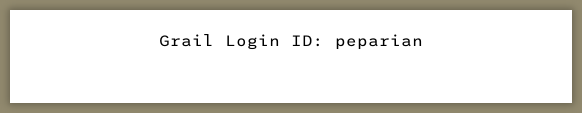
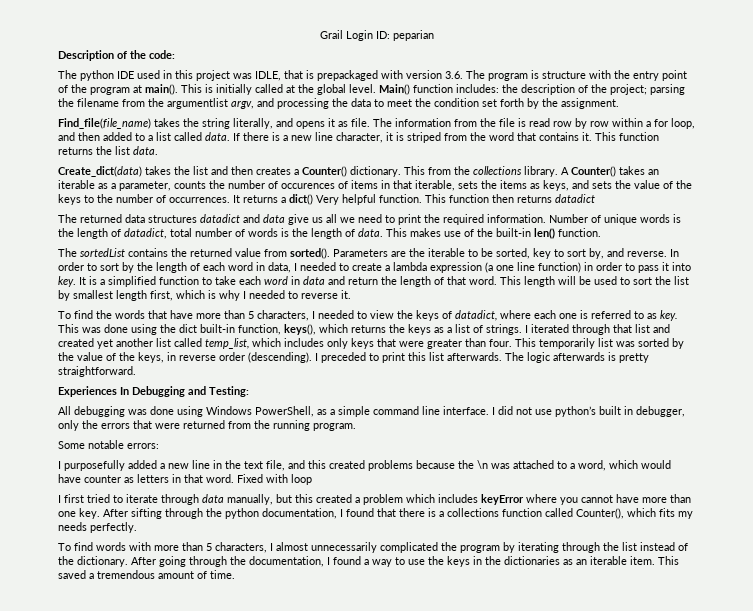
(423, 42) none -> [58,50,175,61] [58,70,687,81] [58,84,685,95] [58,98,619,109] [58,118,695,129] [58,132,659,143] [58,146,158,155] [58,166,659,177] [58,180,692,191] [58,194,595,205] [58,214,681,225] [58,228,601,239] [58,248,679,259] [58,262,691,273] [58,276,689,287] [58,290,351,301] [58,310,678,321] [58,324,670,335] [58,338,684,349] [58,352,649,363] [58,366,136,377] [58,386,249,397] [58,406,685,417] [58,420,356,431] [58,440,159,449] [58,460,671,471] [58,474,312,485] [58,494,691,505] [58,508,693,519] [58,522,137,533] [58,542,688,553] [58,556,679,567] [58,570,235,579] // Description of the code: // The python IDE used in this project was IDLE, that is prepackaged with version 3.6. The program is structure with the entry point of the program at main(). This is initially called at the global level. Main() function includes: the description of the project; parsing the filename from the argumentlist argv, and processing the data to meet the condition set forth by the assignment. // Find_file(file_name) takes the string literally, and opens it as file. The information from the file is read row by row within a for loop, and then added to a list called data. If there is a new line character, it is striped from the word that contains it. This function returns the list data. // Create_dict(data) takes the list and then creates a Counter() dictionary. This from the collections library. A Counter() takes an iterable as a parameter, counts the number of occurences of items in that iterable, sets the items as keys, and sets the value of the keys to the number of occurrences. It returns a dict() Very helpful function. This function then returns datadict // The returned data structures datadict and data give us all we need to print the required information. Number of unique words is the length of datadict, total number of words is the length of data. This makes use of the built-in len() function. // The sortedList contains the returned value from sorted(). Parameters are the iterable to be sorted, key to sort by, and reverse. In order to sort by the length of each word in data, I needed to create a lambda expression (a one line function) in order to pass it into key. It is a simplified function to take each word in data and return the length of that word. This length will be used to sort the list by smallest length first, which is why I needed to reverse it. // To find the words that have more than 5 characters, I needed to view the keys of datadict, where each one is referred to as key. This was done using the dict built-in function, keys(), which returns the keys as a list of strings. I iterated through that list and created yet another list called temp_list, which includes only keys that were greater than four. This temporarily list was sorted by the value of the keys, in reverse order (descending). I preceded to print this list afterwards. The logic afterwards is pretty straightforward. // Experiences In Debugging and Testing: // All debugging was done using Windows PowerShell, as a simple command line interface. I did not use python’s built in debugger, only the errors that were returned from the running program. // Some notable errors: // I purposefully added a new line in the text file, and this created problems because the \n was attached to a word, which would have counter as letters in that word. Fixed with loop // I first tried to iterate through data manually, but this created a problem which includes keyError where you cannot have more than one key. After sifting through the python documentation, I found that there is a collections function called Counter(), which fits my needs perfectly. // To find words with more than 5 characters, I almost unnecessarily complicated the program by iterating through the list instead of the dictionary. After going through the documentation, I found a way to use the keys in the dictionaries as an iterable item. This saved a tremendous amount of time.

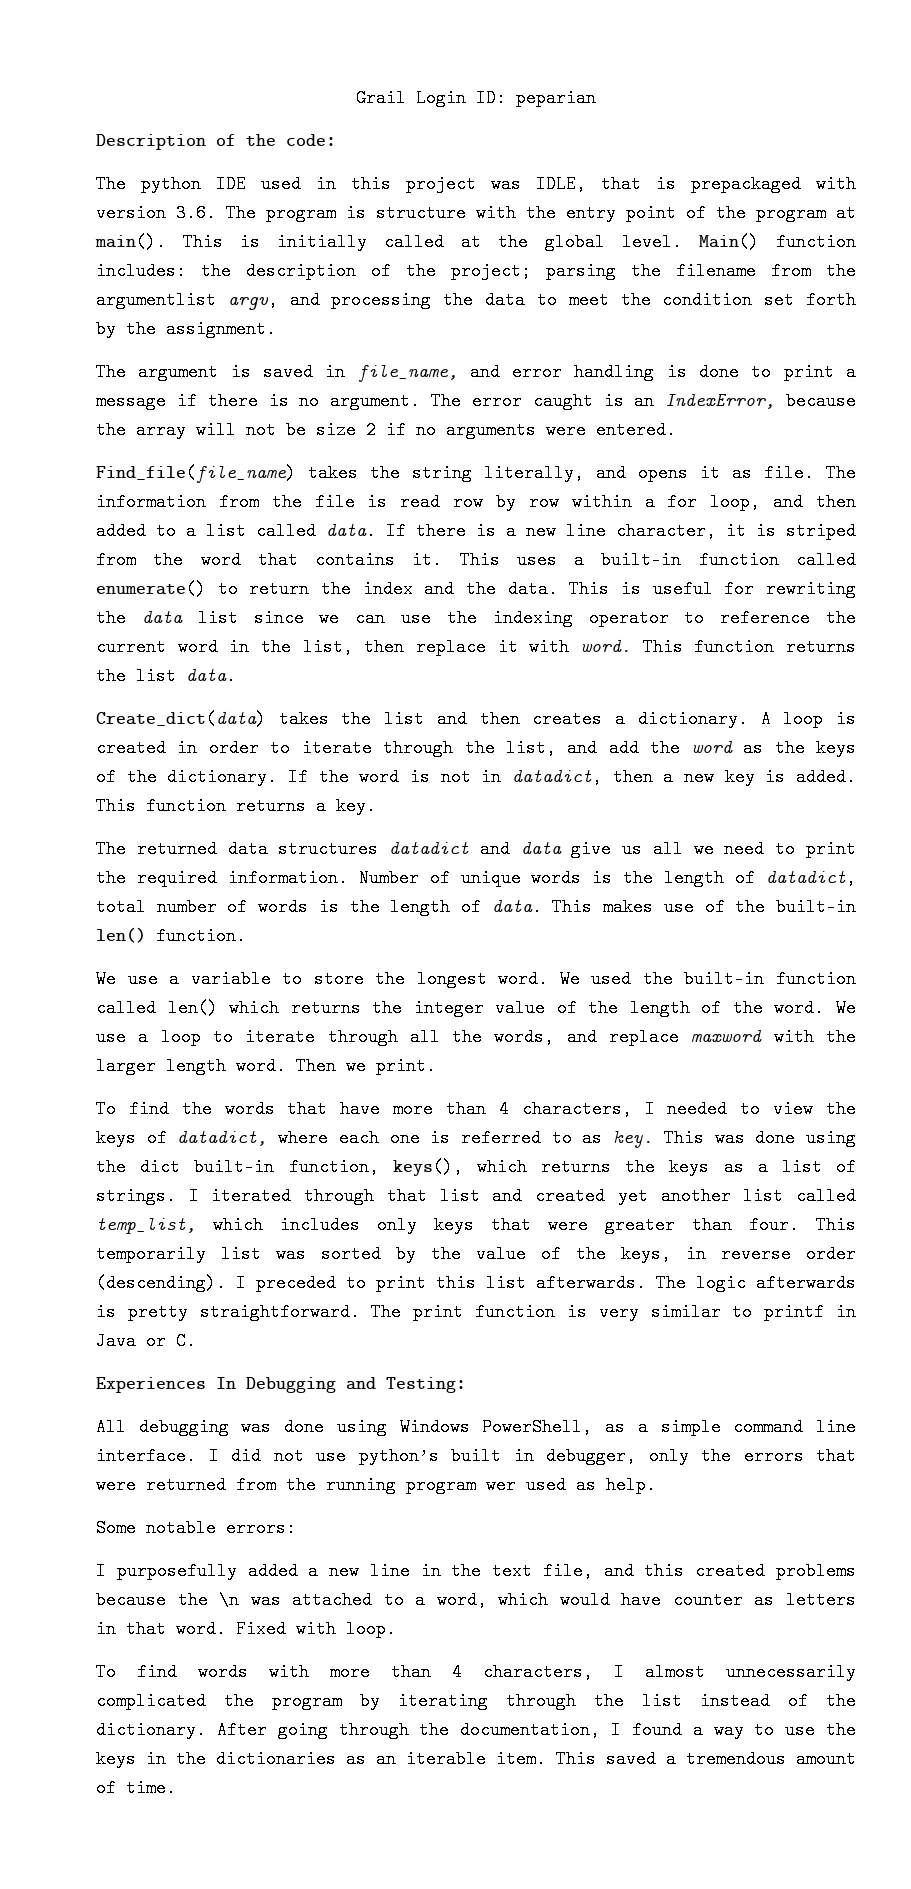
(619, 103) none -> [96,363,856,382] [96,392,857,410] [96,421,676,439] // The argument is saved in file_name, and error handling is done to print a message if there is no argument. The error caught is an IndexError, because the array will not be size 2 if no arguments were entered.
(616, 136) none -> [516,551,856,569] [96,580,856,598] [96,609,857,627] [96,638,683,656] uses a built-in function called enumerate() to return the index and the data. This is useful for rewriting the data list since we can use the indexing operator to reference the current word in the list, then replace it with word. This
[302,166,659,177] [58,180,692,191] [58,194,595,205] Counter() dictionary. This from the collections library. A Counter() takes an iterable as a parameter, counts the number of occurences of items in that iterable, sets the items as keys, and sets the value of the keys to the number of occurrences. It returns a dict() Very helpful function. This function then returns datadict -> [637,710,857,728] [96,739,857,757] [96,768,856,786] [96,797,376,815] dictionary. A loop is created in order to iterate through the list, and add the word as the keys of the dictionary. If the word is not in datadict, then a new key is added. This function returns a key.
[58,248,679,259] [58,262,691,273] [58,276,689,287] [58,290,351,301] The sortedList contains the returned value from sorted(). Parameters are the iterable to be sorted, key to sort by, and reverse. In order to sort by the length of each word in data, I needed to create a lambda expression (a one line function) in order to pass it into key. It is a simplified function to take each word in data and return the length of that word. This length will be used to sort the list by smallest length first, which is why I needed to reverse it. -> [96,970,857,988] [96,999,857,1017] [96,1028,856,1046] [96,1057,436,1075] We use a variable to store the longest word. We used the built-in function called len() which returns the integer value of the length of the word. We use a loop to iterate through all the words, and replace maxword with the larger length word. Then we print.
[248,311,254,319] 5 -> [498,1100,509,1118] 4
(136, 371) none -> [371,1303,857,1321] [96,1332,196,1350] The print function is very similar to printf in Java or C.
[313,423,356,431] program. -> [406,1476,656,1494] program wer used as help.
[291,474,312,485] [58,494,691,505] [58,508,693,519] [58,522,137,533] loop // I first tried to iterate through data manually, but this created a problem which includes keyError where you cannot have more than one key. After sifting through the python documentation, I found that there is a collections function called Counter(), which fits my needs perfectly. -> [346,1620,396,1638] loop.
[206,543,212,551] 5 -> [452,1663,462,1681] 4

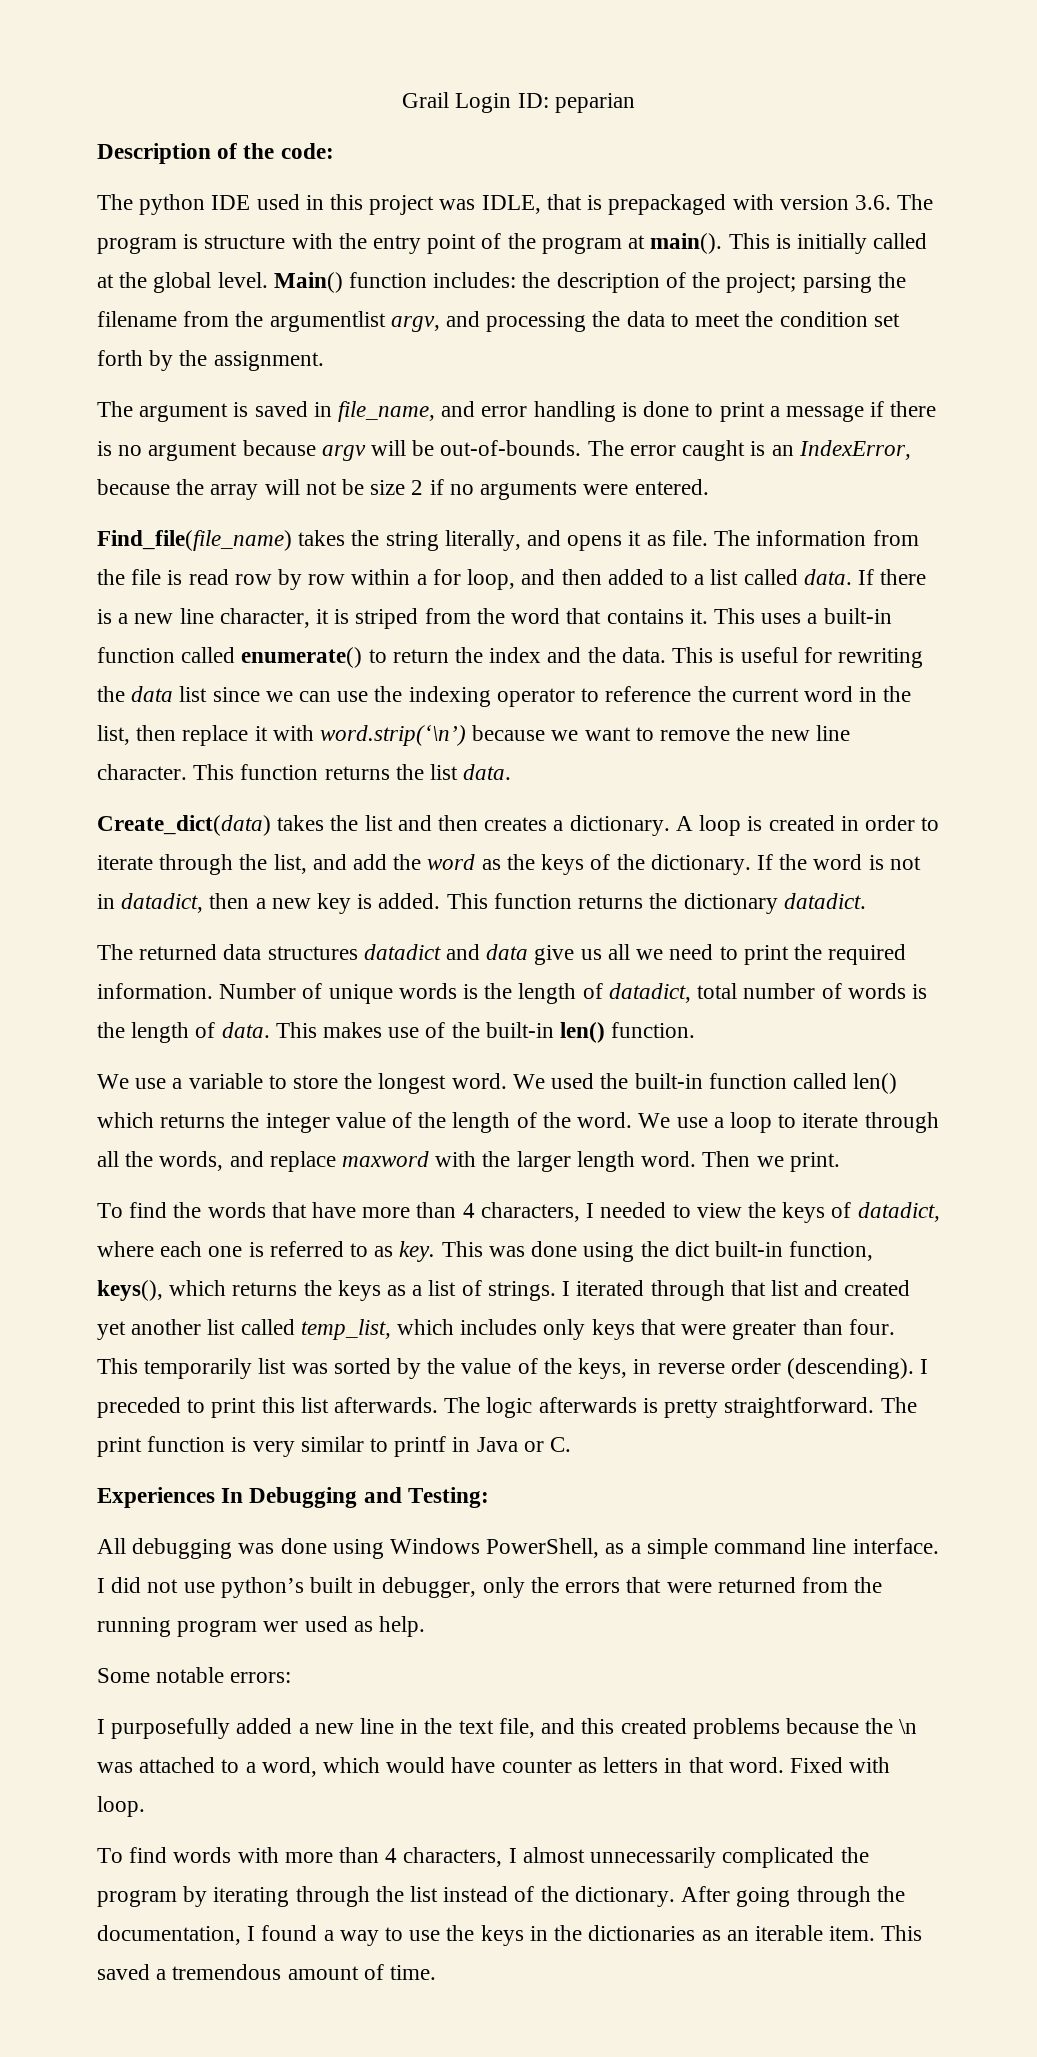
[330,392,421,410] argument. -> [148,440,582,461] argument because argv will be out-of-bounds.
[581,639,631,652] word. -> [320,725,850,746] [97,764,187,780] word.strip(‘\n’) because we want to remove the new line character.
[316,797,376,815] a key. -> [649,893,866,914] the dictionary datadict.

